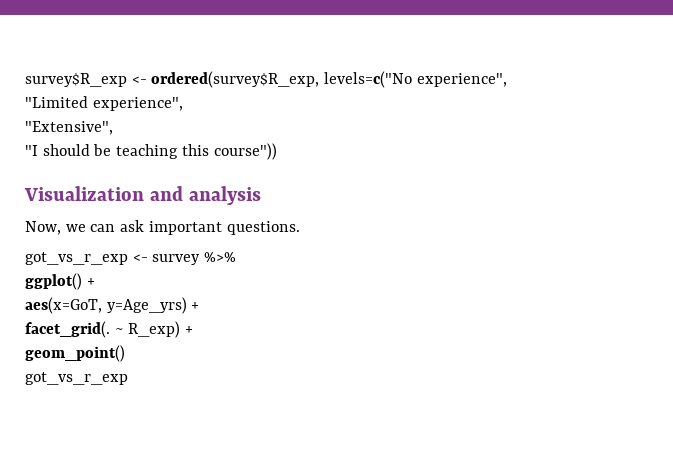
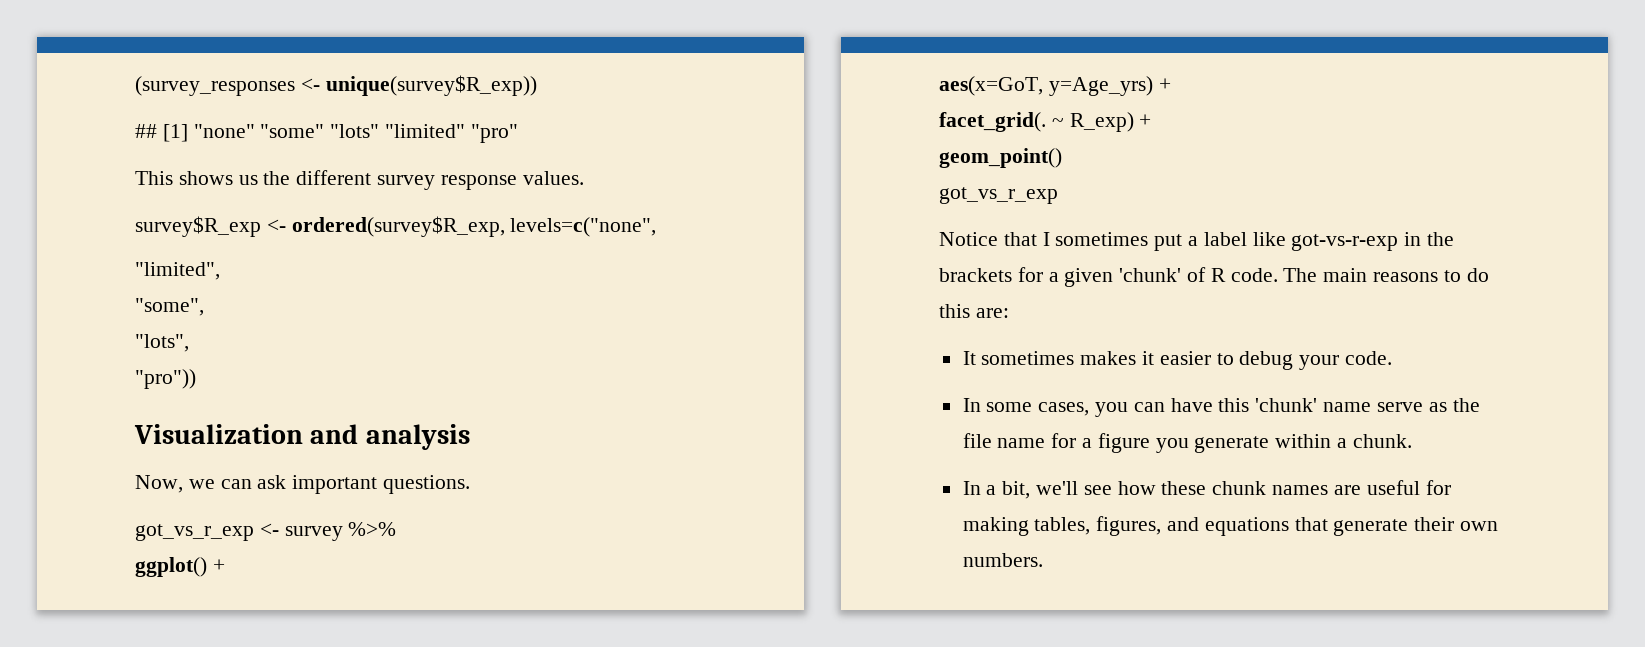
[25,71,507,88] [25,96,183,111] [25,121,113,135] [25,143,277,160] survey$R_exp <- ordered(survey$R_exp, levels=c("No experience", // "Limited experience", // "Extensive", // "I should be teaching this course")) -> [135,75,537,96] [135,124,518,143] [135,170,584,190] [135,216,657,237] [135,262,220,280] [135,298,204,316] [135,334,189,352] [135,369,196,389] (survey_responses <- unique(survey$R_exp)) // ## [1] "none" "some" "lots" "limited" "pro" // This shows us the different survey response values. // survey$R_exp <- ordered(survey$R_exp, levels=c("none", // "limited", // "some", // "lots", // "pro"))
(128, 378) none -> [939,232,1455,251] [939,267,1489,287] [939,304,1009,318] [962,351,1393,370] [962,398,1480,417] [962,433,1412,453] [962,480,1451,499] [962,516,1499,536] [962,553,1043,567] // Notice that I sometimes put a label like got-vs-r-exp in the brackets for a given 'chunk' of R code. The main reasons to do this are: // It sometimes makes it easier to debug your code. // In some cases, you can have this 'chunk' name serve as the file name for a figure you generate within a chunk. // In a bit, we'll see how these chunk names are useful for making tables, figures, and equations that generate their own numbers.

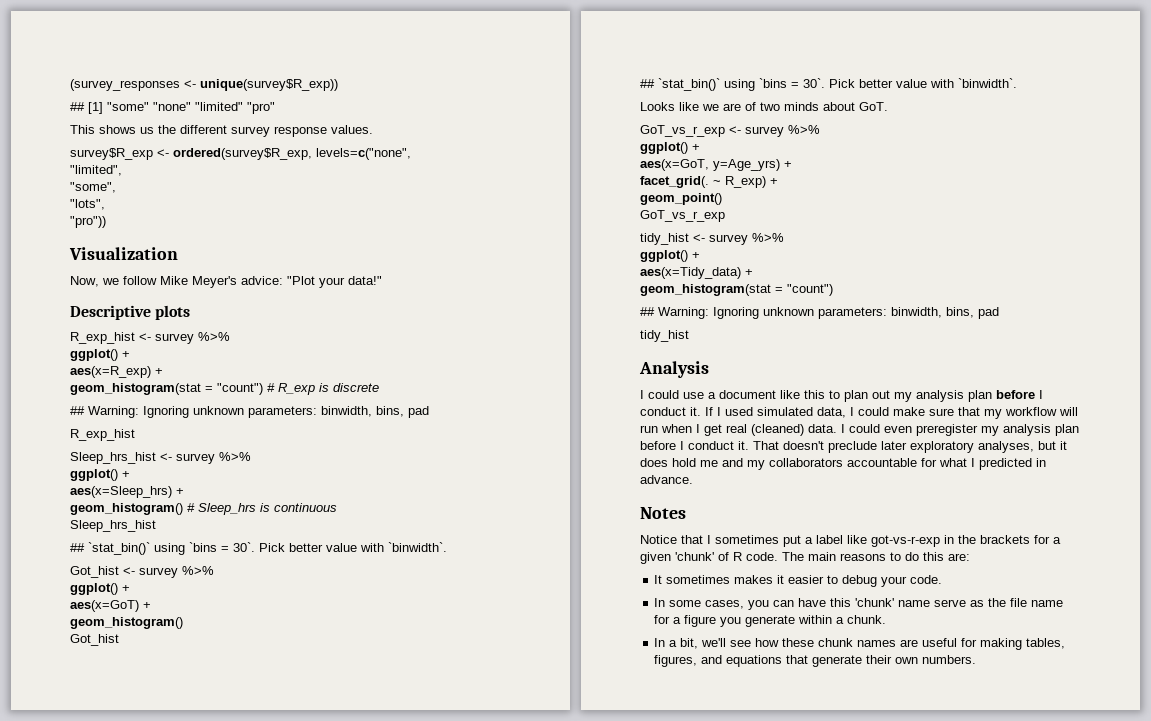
[193,124,380,138] "none" "some" "lots" -> [107,102,191,111] "some" "none"
[310,424,470,450] and analysis -> (178, 253) none
[220,475,471,494] [135,524,254,541] can ask important questions. // got_vs_r_exp -> [123,276,382,288] [70,305,191,320] [70,332,230,344] [70,349,130,361] [70,366,163,378] [70,383,379,395] [70,406,429,418] [70,429,135,441] [70,452,251,464] [70,469,130,481] [70,486,184,498] [70,503,337,515] [70,520,156,532] [70,542,447,555] [70,566,214,578] [70,583,130,595] [70,600,151,612] [70,617,183,629] [70,634,119,646] [640,78,1017,91] [640,102,888,111] [640,125,725,137] follow Mike Meyer's advice: "Plot your data!" // Descriptive plots // R_exp_hist <- survey %>% // ggplot() + // aes(x=R_exp) + // geom_histogram(stat = "count") # R_exp is discrete // ## Warning: Ignoring unknown parameters: binwidth, bins, pad // R_exp_hist // Sleep_hrs_hist <- survey %>% // ggplot() + // aes(x=Sleep_hrs) + // geom_histogram() # Sleep_hrs is continuous // Sleep_hrs_hist // ## `stat_bin()` using `bins = 30`. Pick better value with `binwidth`. // Got_hist <- survey %>% // ggplot() + // aes(x=GoT) + // geom_histogram() // Got_hist // ## `stat_bin()` using `bins = 30`. Pick better value with `binwidth`. // Looks like we are of two minds about GoT. // GoT_vs_r_exp
[939,187,1058,204] got_vs_r_exp -> [640,210,725,222] [640,233,784,245] [640,250,700,262] [640,267,753,279] [640,284,833,296] [640,307,999,319] [640,330,689,342] [639,361,709,378] [640,390,1043,402] [640,407,1078,419] [640,424,1079,436] [640,441,1067,453] [640,458,1046,470] [640,475,693,484] [640,507,686,519] GoT_vs_r_exp // tidy_hist <- survey %>% // ggplot() + // aes(x=Tidy_data) + // geom_histogram(stat = "count") // ## Warning: Ignoring unknown parameters: binwidth, bins, pad // tidy_hist // Analysis // I could use a document like this to plan out my analysis plan before I conduct it. If I used simulated data, I could make sure that my workflow will run when I get real (cleaned) data. I could even preregister my analysis plan before I conduct it. That doesn't preclude later exploratory analyses, but it does hold me and my collaborators accountable for what I predicted in advance. // Notes

